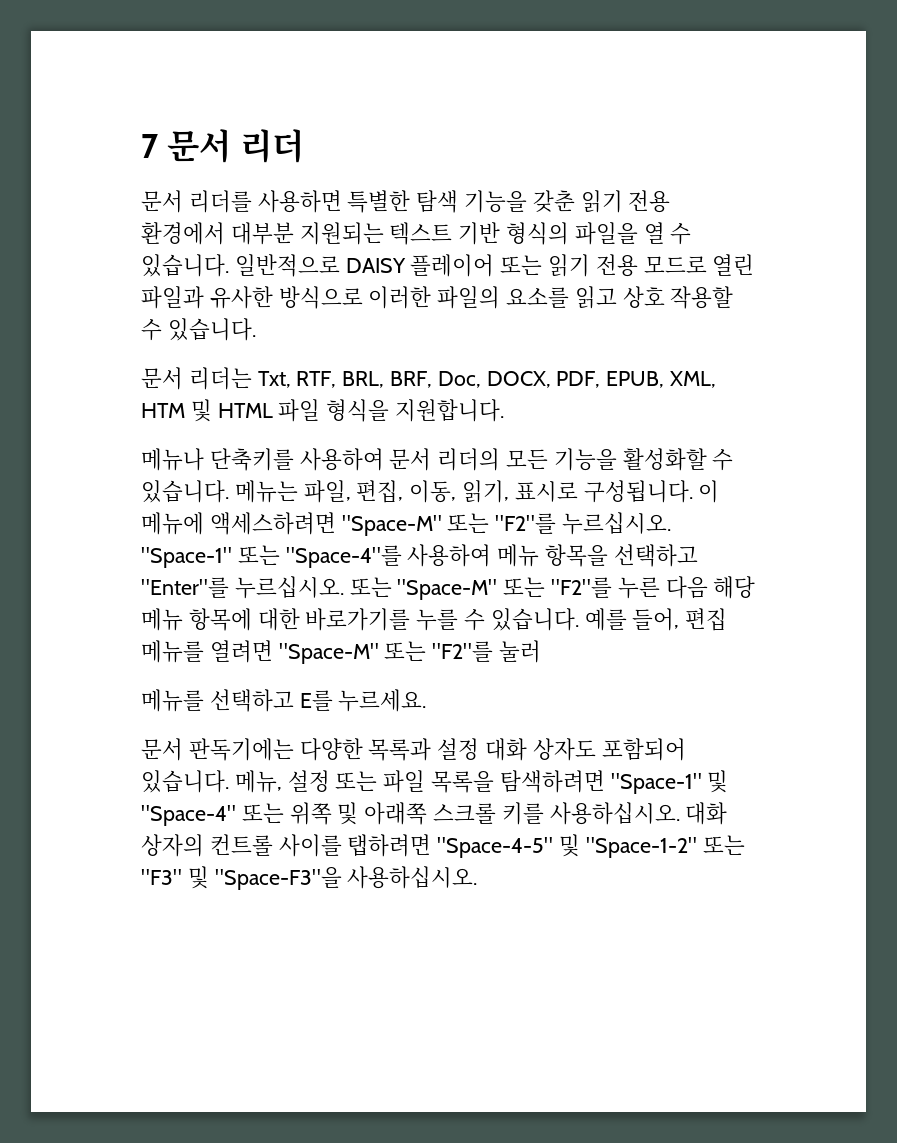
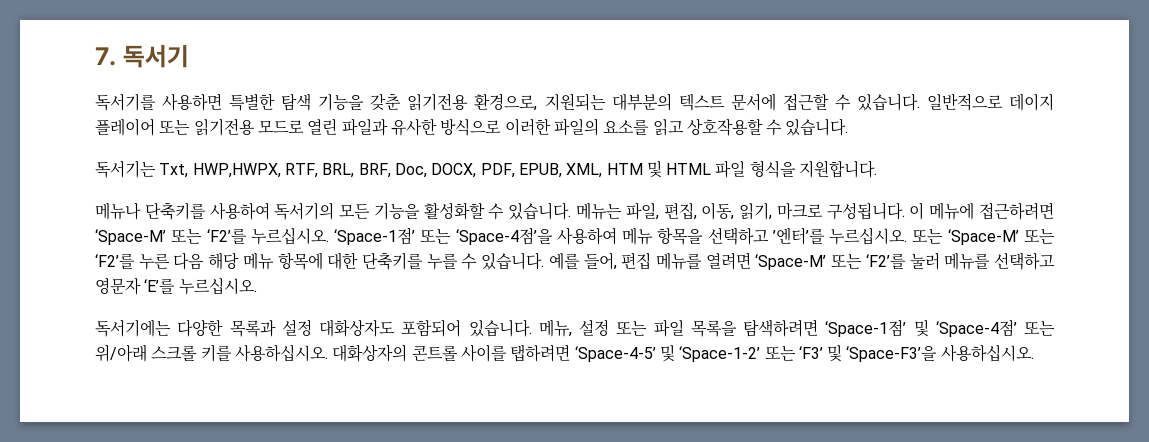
[141,129,305,163] [141,190,252,213] 7 문서 리더 // 문서 리더를 -> [95,45,189,68] [95,93,156,111] 7. 독서기 // 독서기를
[580,190,671,213] [141,222,665,245] 읽기 전용 환경에서 대부분 지원되는 텍스트 기반 형식의 파일을 열 -> [407,93,829,111] 읽기전용 환경으로, 지원되는 대부분의 텍스트 문서에 접근할
[345,258,406,273] DAISY -> [1009,93,1054,111] 데이지
[548,254,638,277] 읽기 전용 -> [193,118,255,136] 읽기전용
[622,286,734,309] 상호 작용할 -> [686,118,763,136] 상호작용할
[141,367,291,390] 문서 리더는 Txt, -> [95,160,281,178] 독서기는 Txt, HWP,HWPX,
[389,448,501,471] 문서 리더의 -> [274,202,335,220] 독서기의
[514,481,578,502] 표시로 -> [776,202,823,220] 마크로
[209,512,672,536] [141,545,402,568] 액세스하려면 "Space-M" 또는 "F2"를 누르십시오. "Space-1" 또는 "Space-4"를 -> [979,202,1055,220] [95,227,553,245] 접근하려면 ‘Space-M’ 또는 ‘F2’를 누르십시오. ‘Space-1점’ 또는 ‘Space-4점’을
[141,577,229,598] "Enter"를 -> [771,227,825,245] ’엔터’를
[397,577,613,600] "Space-M" 또는 "F2"를 -> [947,229,1055,245] [95,254,135,269] ‘Space-M’ 또는 ‘F2’를
[305,608,411,631] 바로가기를 -> [362,252,424,270] 단축키를
[278,641,494,664] "Space-M" 또는 "F2"를 -> [755,254,906,270] ‘Space-M’ 또는 ‘F2’를
(542, 651) // -> (940, 261) none
[299,689,427,712] [141,738,294,761] E를 누르세요. // 문서 판독기에는 -> [95,277,257,295] [95,319,171,337] 영문자 ‘E’를 누르십시오. // 독서기에는
[485,738,596,761] 대화 상자도 -> [319,319,395,337] 대화상자도
[610,770,729,794] [141,802,728,826] [141,834,745,858] [141,866,342,890] "Space-1" 및 "Space-4" 또는 위쪽 및 아래쪽 스크롤 키를 사용하십시오. 대화 상자의 컨트롤 사이를 탭하려면 "Space-4-5" 및 "Space-1-2" 또는 "F3" 및 "Space-F3"을 -> [825,319,1055,337] [95,344,938,362] ‘Space-1점’ 및 ‘Space-4점’ 또는 위/아래 스크롤 키를 사용하십시오. 대화상자의 콘트롤 사이를 탭하려면 ‘Space-4-5’ 및 ‘Space-1-2’ 또는 ‘F3’ 및 ‘Space-F3’을

